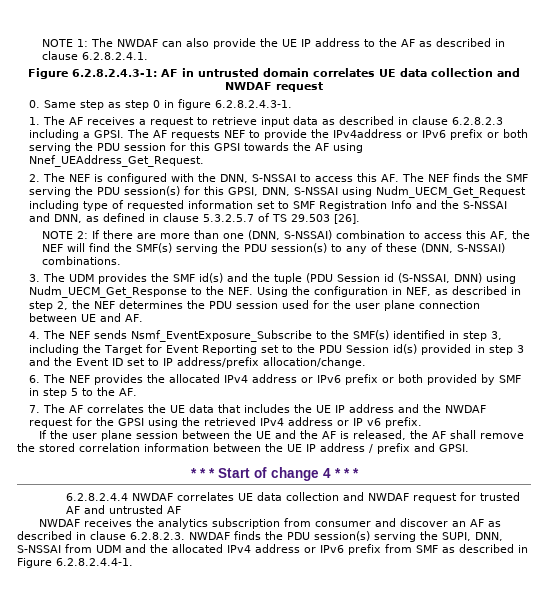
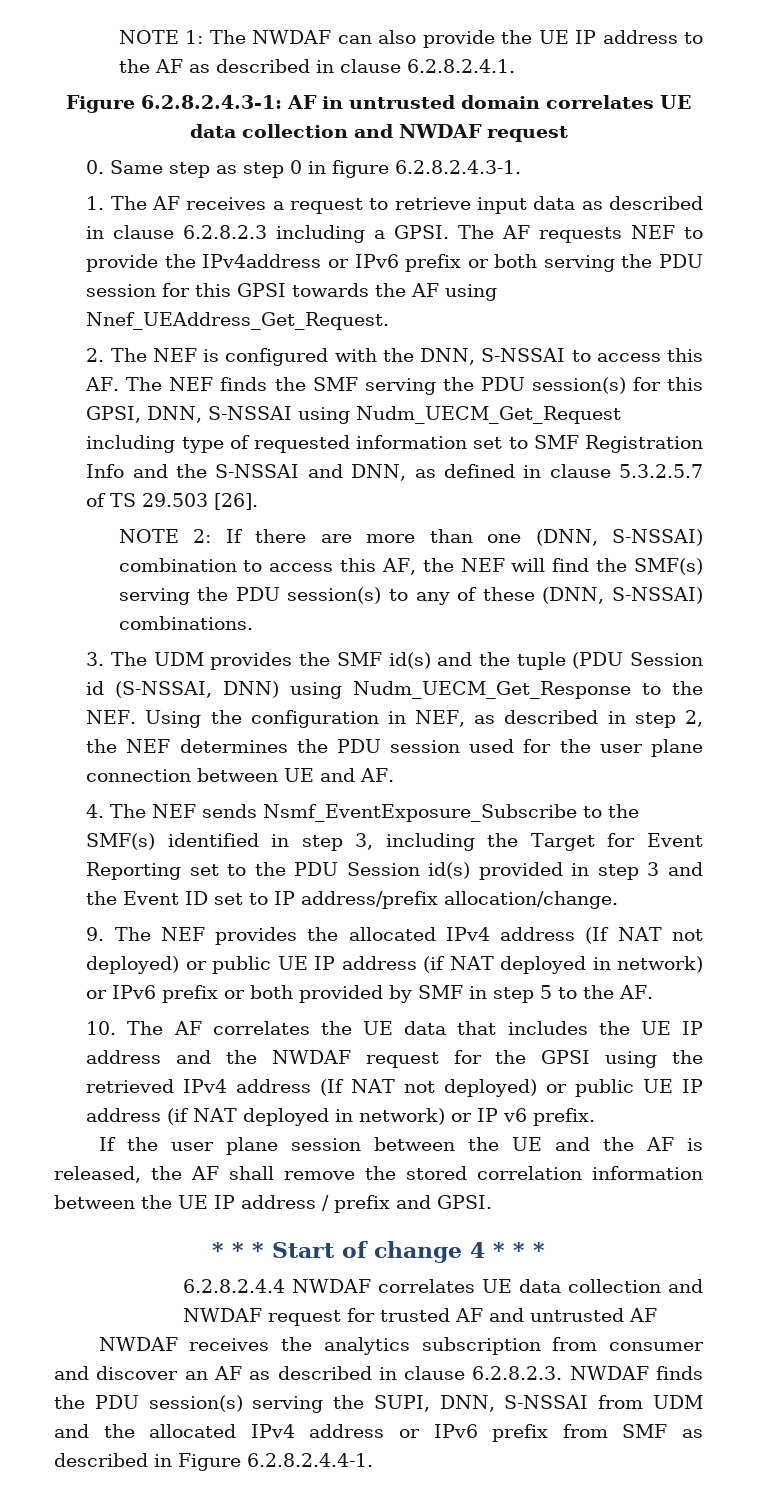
[29,375,41,383] 6. -> [86,927,105,941] 9.
(298, 378) none -> [585,927,703,944] [86,956,703,974] (If NAT not deployed) or public UE IP address (if NAT deployed in network)
[29,405,41,413] 7. -> [86,1021,117,1035] 10.
(334, 421) none -> [320,1079,703,1097] [86,1108,446,1126] (If NAT not deployed) or public UE IP address (if NAT deployed in network)

